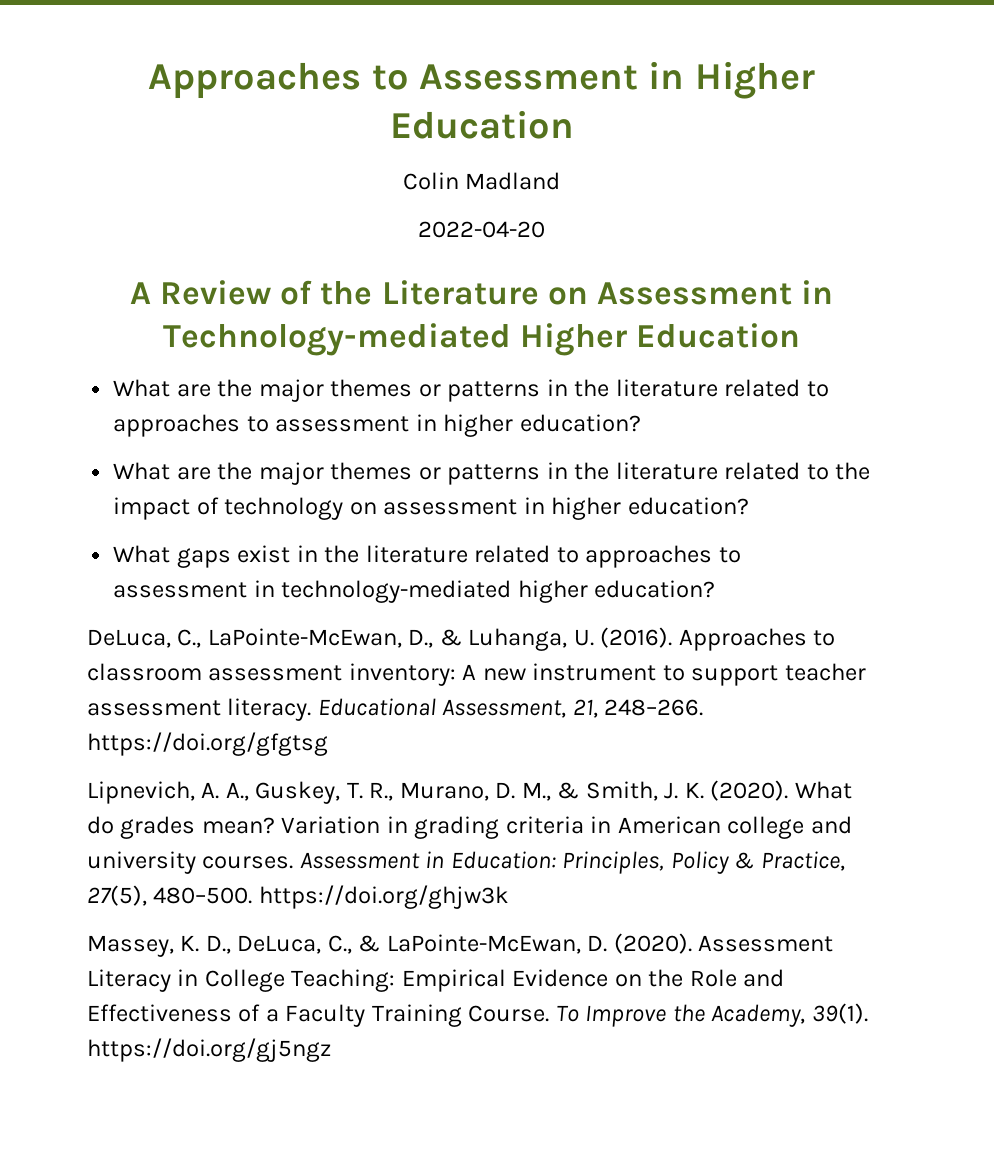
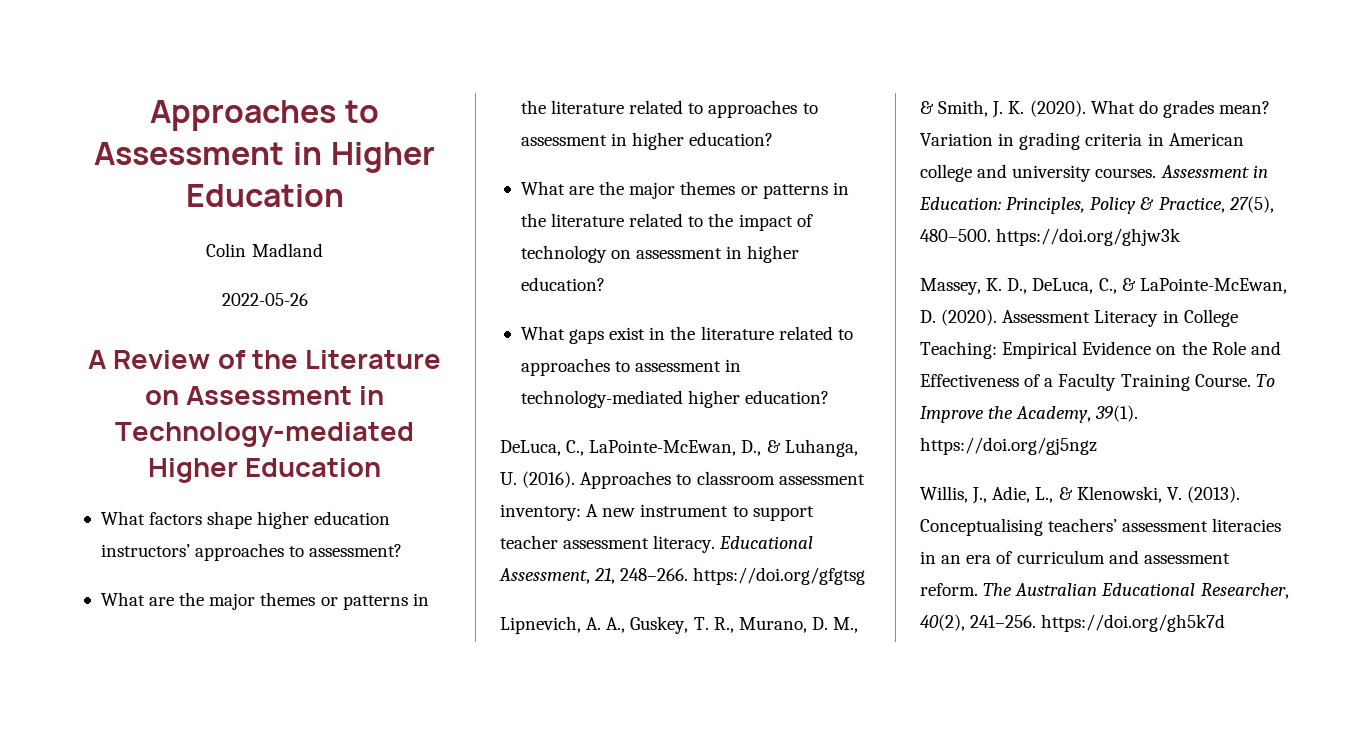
[418,221,545,238] 2022-04-20 -> [221,293,308,306] 2022-05-26
(801, 335) none -> [100,511,391,529] [100,543,403,561] // What factors shape higher education instructors’ approaches to assessment?
(331, 1050) none -> [920,486,1240,504] [920,518,1282,536] [920,550,1230,564] [920,583,1289,599] [920,614,1226,632] // Willis, J., Adie, L., & Klenowski, V. (2013). Conceptualising teachers’ assessment literacies in an era of curriculum and assessment reform. The Australian Educational Researcher, 40(2), 241–256. https://doi.org/gh5k7d

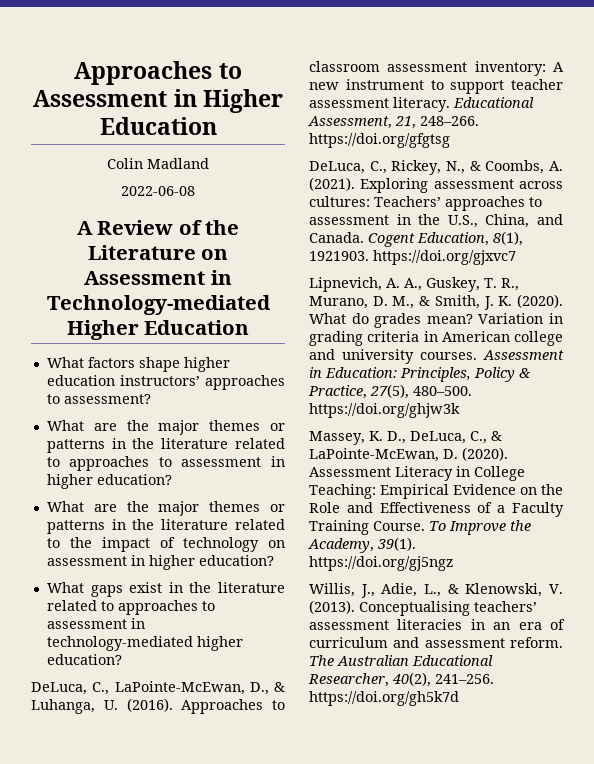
[221,293,308,306] 2022-05-26 -> [121,186,195,196] 2022-06-08
(866, 576) none -> [309,160,563,175] [309,177,563,193] [309,196,542,211] [309,214,563,228] [309,231,523,247] [309,250,516,265] // DeLuca, C., Rickey, N., & Coombs, A. (2021). Exploring assessment across cultures: Teachers’ approaches to assessment in the U.S., China, and Canada. Cogent Education, 8(1), 1921903. https://doi.org/gjxvc7

